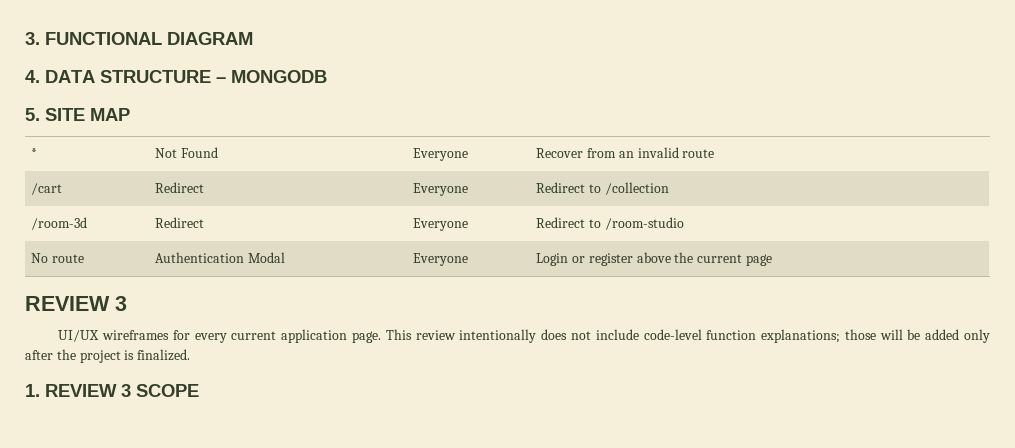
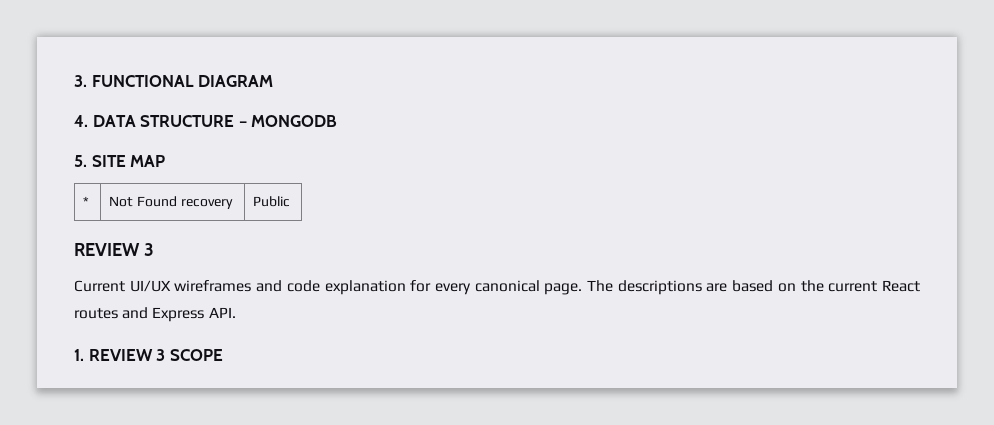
[413,148,469,161] [536,147,715,158] [31,183,63,195] [155,182,205,193] [413,183,469,196] [536,182,669,195] [31,217,88,230] [155,217,205,228] [413,218,469,231] [536,217,684,230] [31,253,84,263] [155,252,285,263] [413,253,469,266] [536,252,772,266] | Everyone | Recover from an invalid route // /cart | Redirect | Everyone | Redirect to /collection // /room-3d | Redirect | Everyone | Redirect to /room-studio // No route | Authentication Modal | Everyone | Login or register above the current page -> [180,199,233,209] [253,196,291,207] recovery | Public
(127, 303) none -> [74,280,125,292] Current
[172,329,991,343] [25,349,191,363] for every current application page. This review intentionally does not include code-level function explanations; those will be added only after the project is finalized. -> [256,280,921,295] [74,307,236,322] and code explanation for every canonical page. The descriptions are based on the current React routes and Express API.

